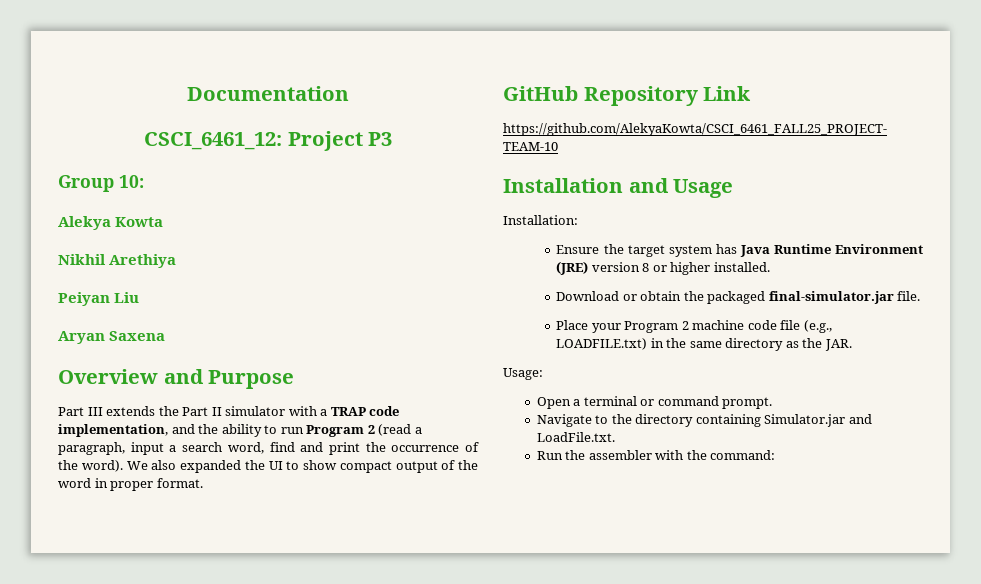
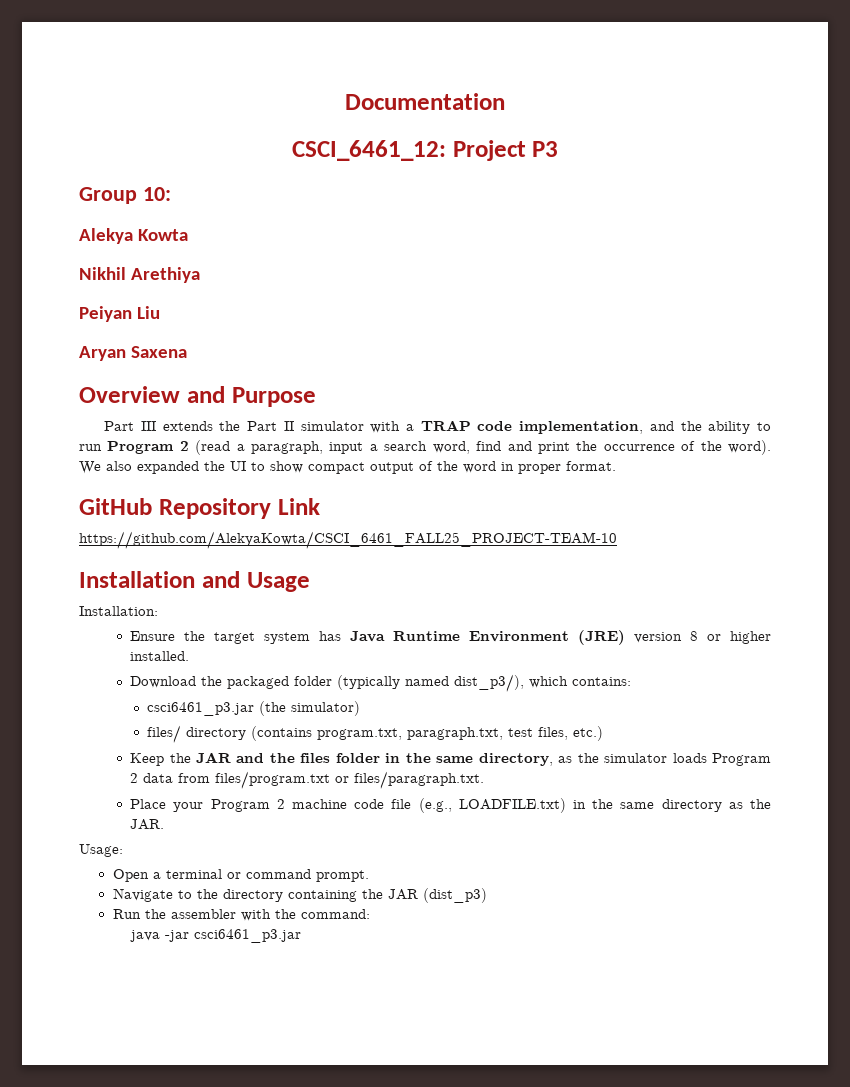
[622,291,921,304] or obtain the packaged final-simulator.jar file. -> [201,674,632,692] [147,701,361,716] [147,725,604,743] [130,752,771,766] [130,771,485,789] the packaged folder (typically named dist_p3/), which contains: // csci6461_p3.jar (the simulator) // files/ directory (contains program.txt, paragraph.txt, test files, etc.) // Keep the JAR and the files folder in the same directory, as the simulator loads Program 2 data from files/program.txt or files/paragraph.txt.
[764,414,872,427] [536,432,615,442] Simulator.jar and LoadFile.txt. -> [361,888,487,903] the JAR (dist_p3)
(776, 455) none -> [129,929,301,943] // java -jar csci6461_p3.jar

